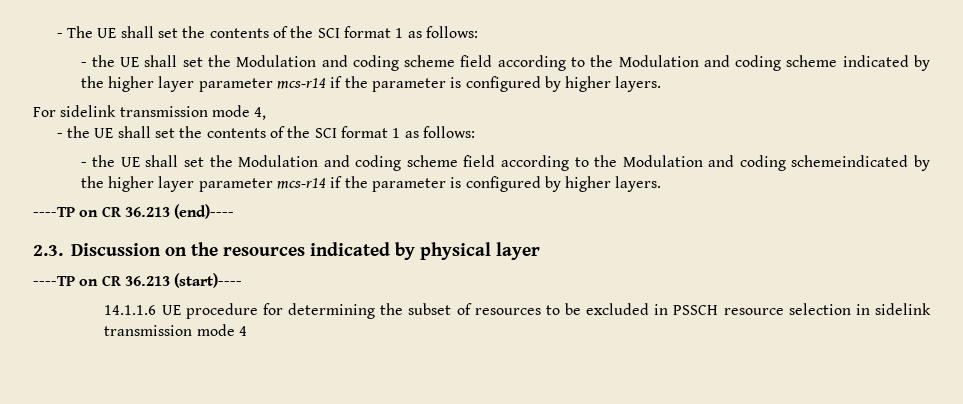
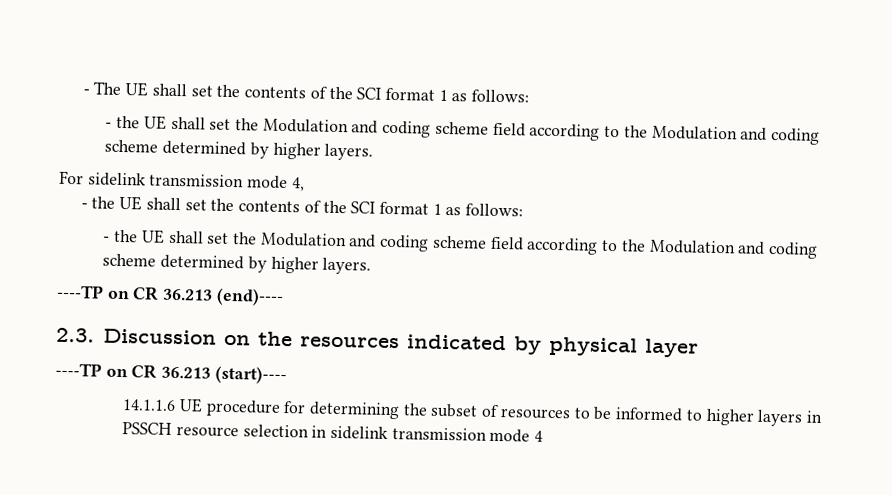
[842,55,930,71] [80,76,541,92] indicated by the higher layer parameter mcs-r14 if the parameter is configured -> [162,140,247,156] determined
[791,155,930,171] [80,176,541,192] schemeindicated by the higher layer parameter mcs-r14 if the parameter is configured -> [102,253,245,270] scheme determined
[586,303,650,315] excluded -> [615,407,804,427] informed to higher layers

